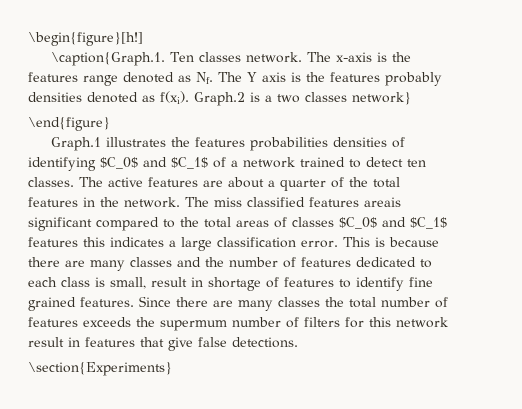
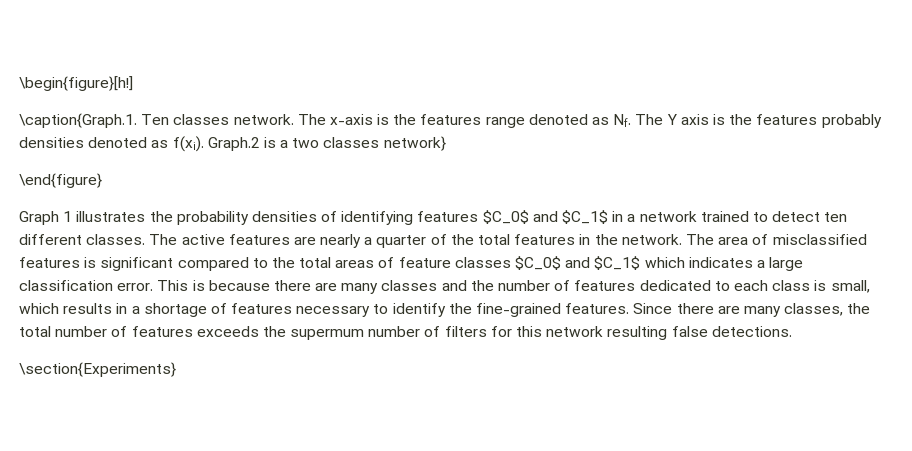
[50,137,328,151] Graph.1 illustrates the features probabilities -> [19,211,249,225] Graph 1 illustrates the probability
[100,157,226,169] $C_0$ and $C_1$ of -> [417,210,624,224] features $C_0$ and $C_1$ in
(426, 163) none -> [19,234,82,245] different
[228,177,264,188] about -> [320,234,362,248] nearly
[214,197,401,207] miss classified features areais -> [718,234,867,245] [19,257,97,268] area of misclassified features is
(287, 222) none -> [398,257,451,268] feature
[28,237,105,247] features this -> [644,257,685,268] which
[151,277,203,287] result in -> [19,303,140,314] which results in a
(334, 282) none -> [296,306,371,317] necessary
[409,277,433,287] [28,297,76,311] fine grained -> [448,303,562,317] the fine-grained
[278,297,320,307] classes -> [784,303,844,316] classes,
[28,337,193,351] result in features that give -> [607,326,668,340] resulting

